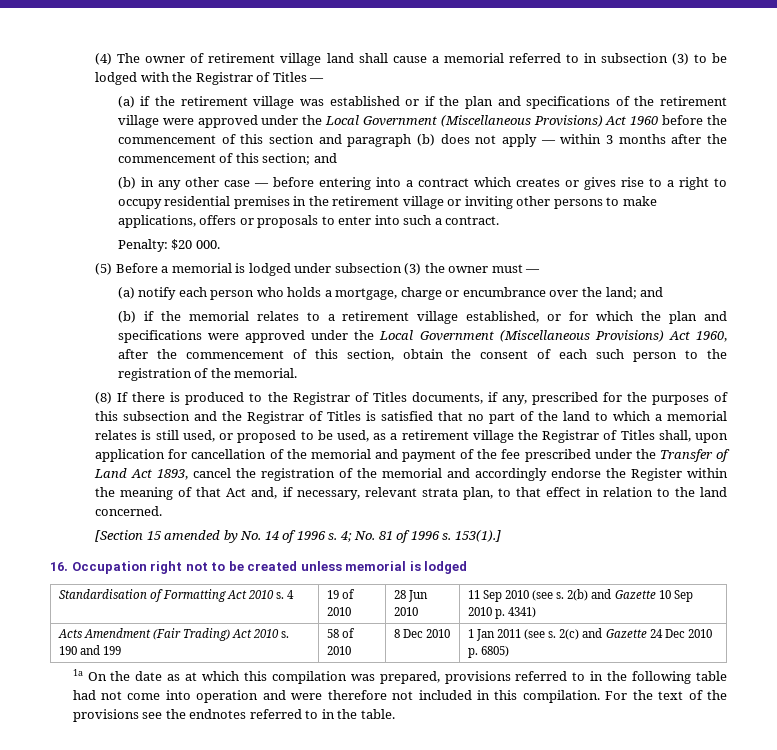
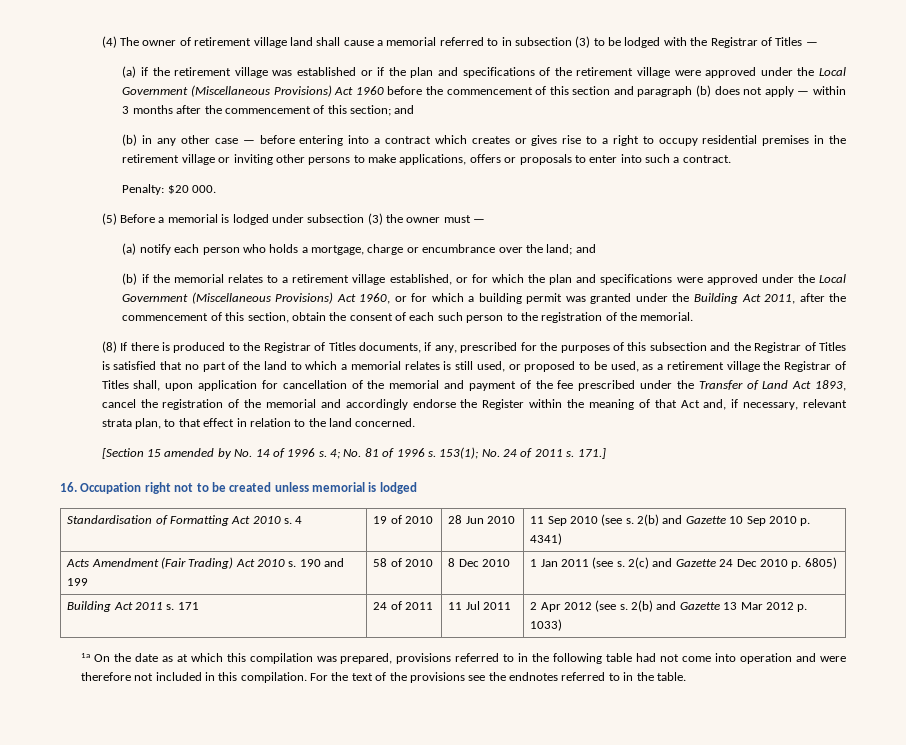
(727, 336) none -> [394,293,795,304] or for which a building permit was granted under the Building Act 2011,
[454,530,501,542] 153(1).] -> [439,447,606,459] 153(1); No. 24 of 2011 s. 171.]
(509, 651) none -> [67,601,199,612] [373,601,433,610] [448,601,511,610] [530,600,808,612] [530,619,563,631] // Building Act 2011 s. 171 | 24 of 2011 | 11 Jul 2011 | 2 Apr 2012 (see s. 2(b) and Gazette 13 Mar 2012 p. 1033)

